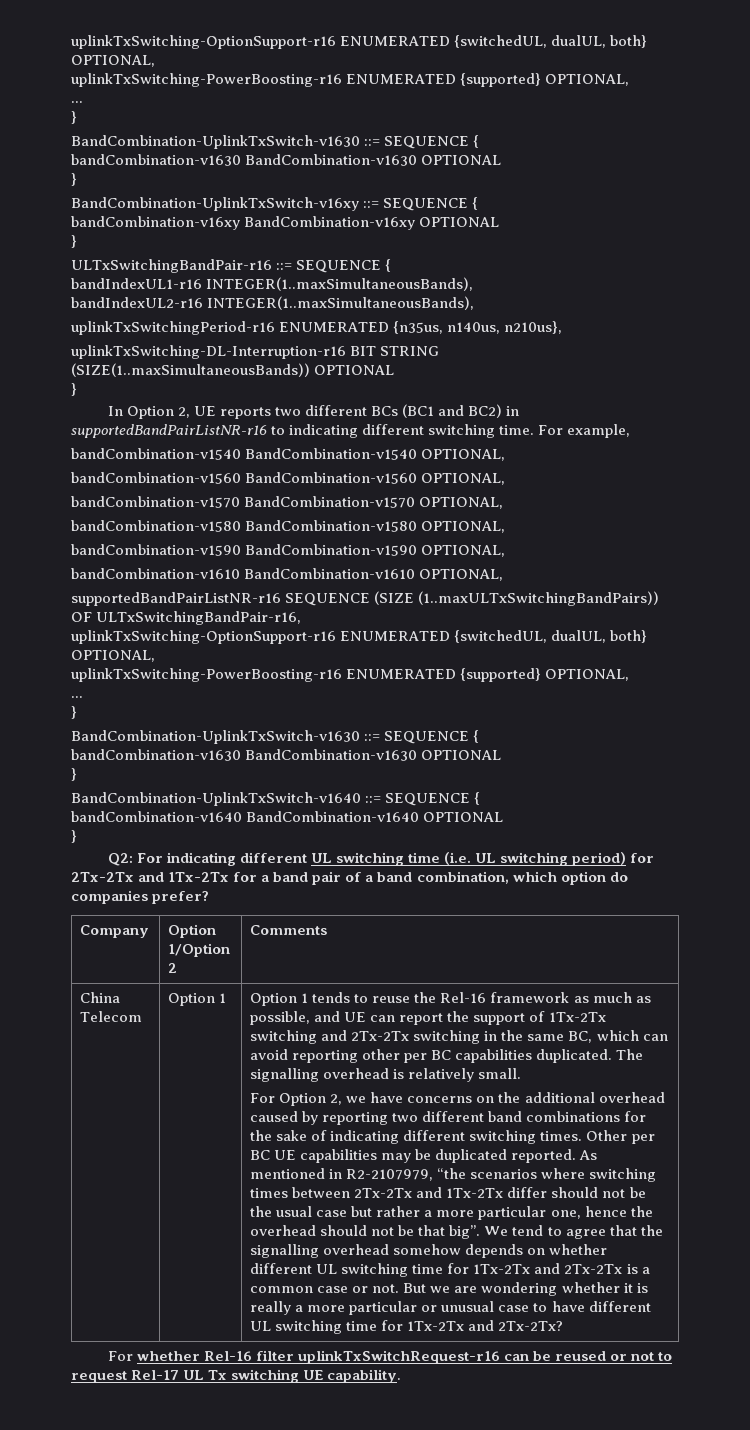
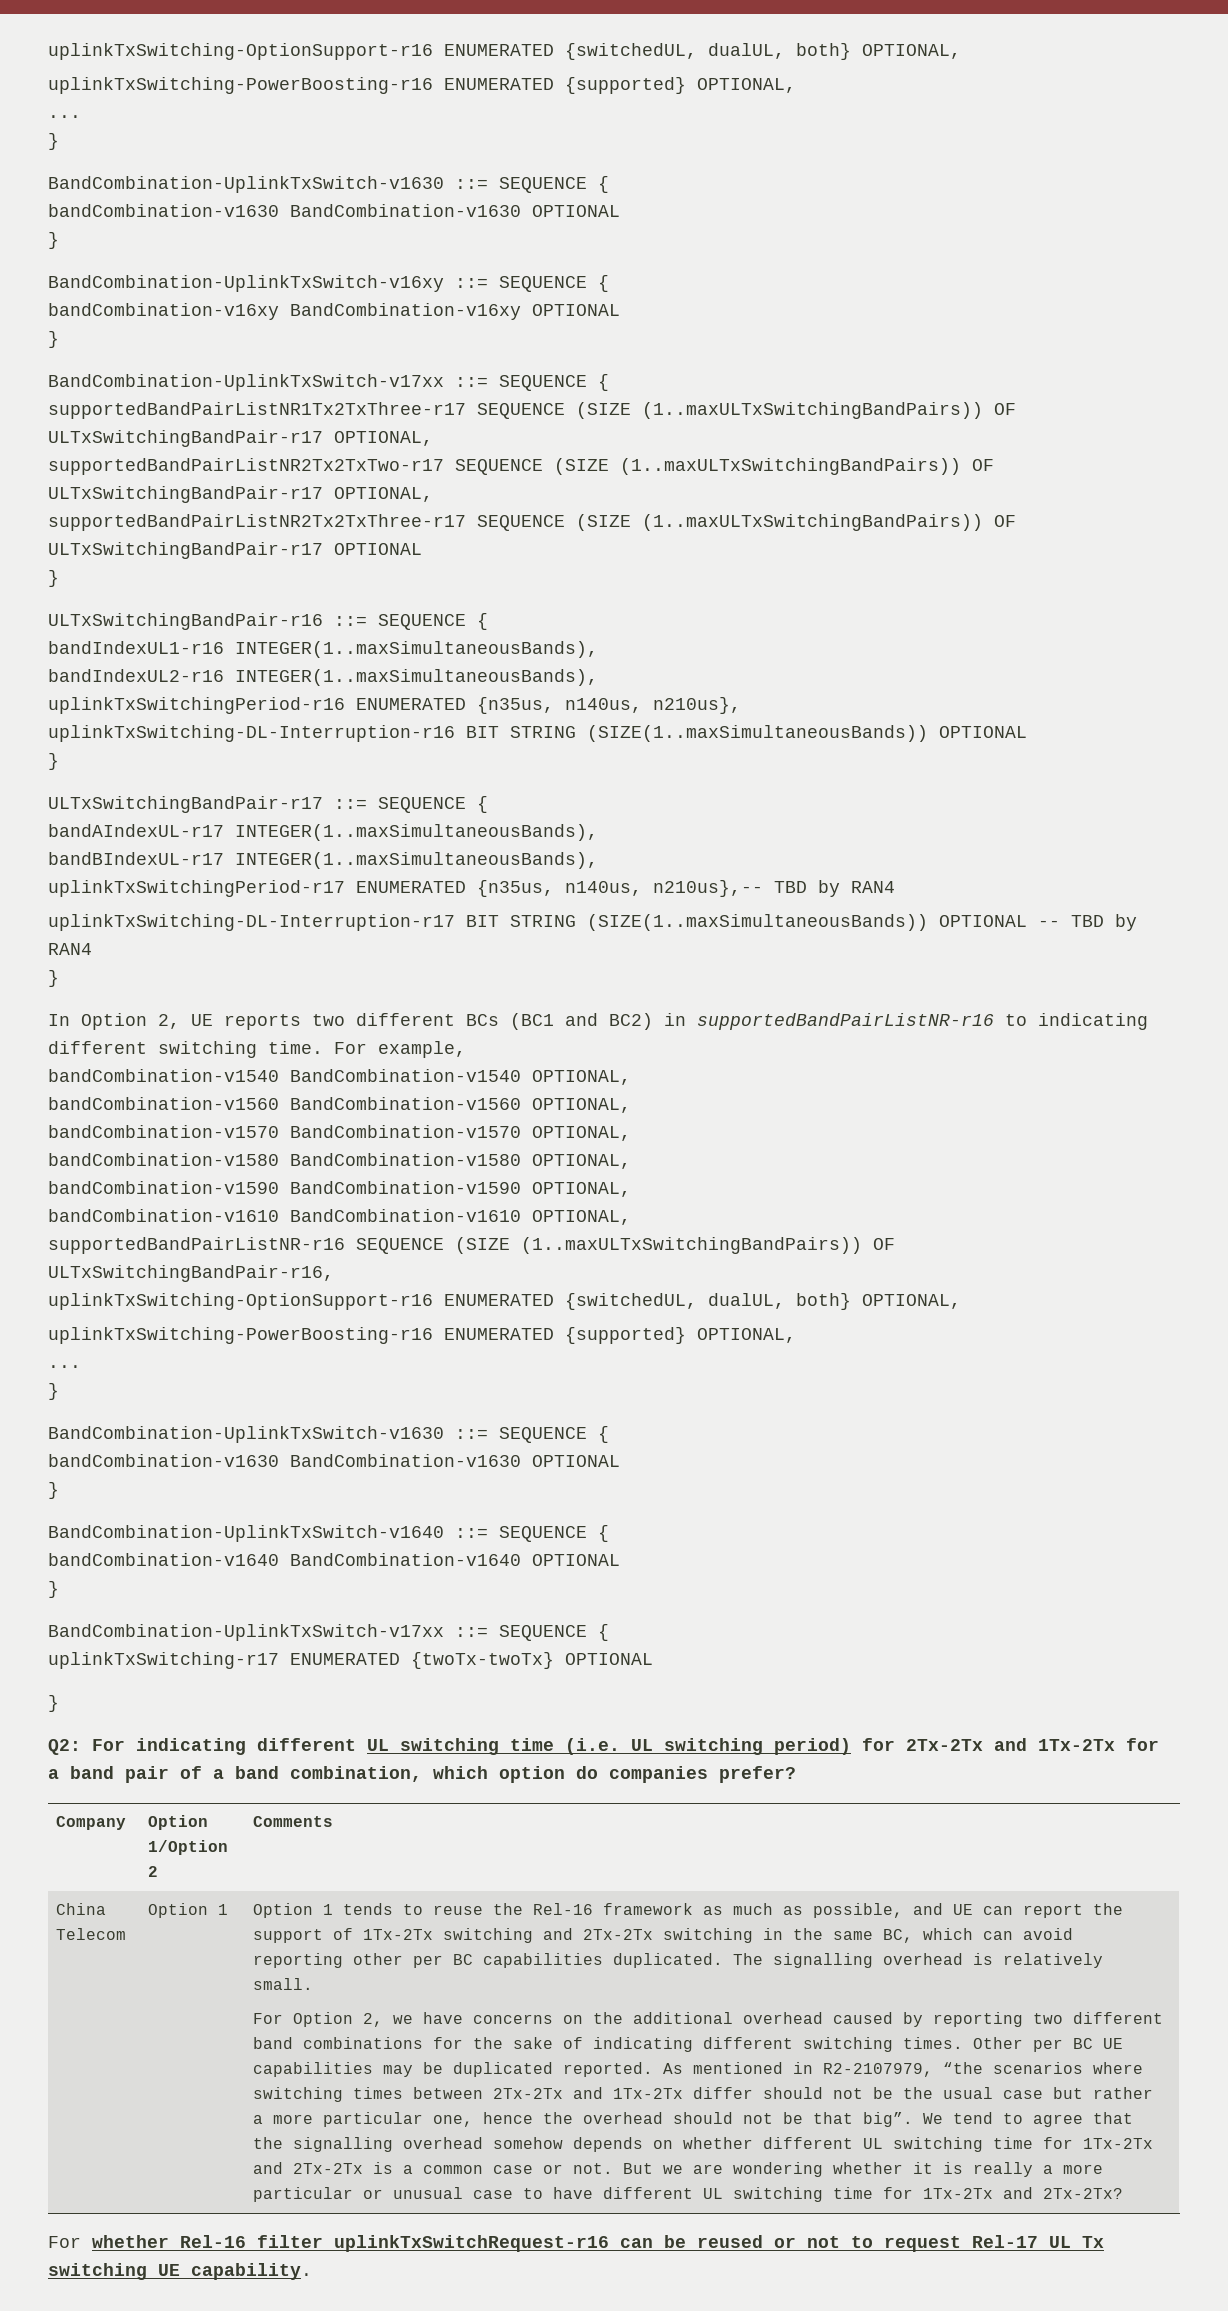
(77, 241) none -> [48,374,609,391] [48,402,1016,419] [48,430,433,447] [48,458,994,475] [48,486,433,503] [48,514,1016,531] [48,542,422,559] [48,570,59,587] // BandCombination-UplinkTxSwitch-v17xx ::= SEQUENCE { // supportedBandPairListNR1Tx2TxThree-r17 SEQUENCE (SIZE (1..maxULTxSwitchingBandPairs)) OF ULTxSwitchingBandPair-r17 OPTIONAL, // supportedBandPairListNR2Tx2TxTwo-r17 SEQUENCE (SIZE (1..maxULTxSwitchingBandPairs)) OF ULTxSwitchingBandPair-r17 OPTIONAL, // supportedBandPairListNR2Tx2TxThree-r17 SEQUENCE (SIZE (1..maxULTxSwitchingBandPairs)) OF ULTxSwitchingBandPair-r17 OPTIONAL // }
(77, 389) none -> [48,796,488,813] [48,824,598,841] [48,852,598,869] [48,880,895,897] [48,914,1137,931] [48,943,92,955] [48,970,59,987] // ULTxSwitchingBandPair-r17 ::= SEQUENCE { // bandAIndexUL-r17 INTEGER(1..maxSimultaneousBands), // bandBIndexUL-r17 INTEGER(1..maxSimultaneousBands), // uplinkTxSwitchingPeriod-r17 ENUMERATED {n35us, n140us, n210us},-- TBD by RAN4 // uplinkTxSwitching-DL-Interruption-r17 BIT STRING (SIZE(1..maxSimultaneousBands)) OPTIONAL -- TBD by RAN4 // }
(77, 836) none -> [48,1624,609,1641] [48,1652,653,1669] [48,1695,59,1712] // BandCombination-UplinkTxSwitch-v17xx ::= SEQUENCE { // uplinkTxSwitching-r17 ENUMERATED {twoTx-twoTx} OPTIONAL // }

